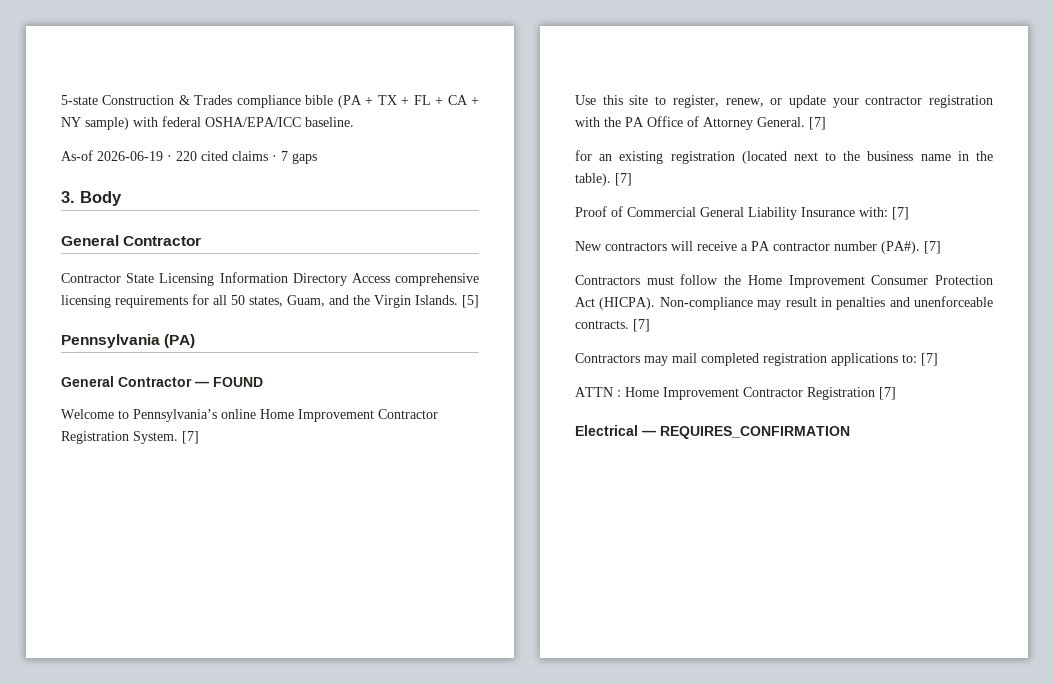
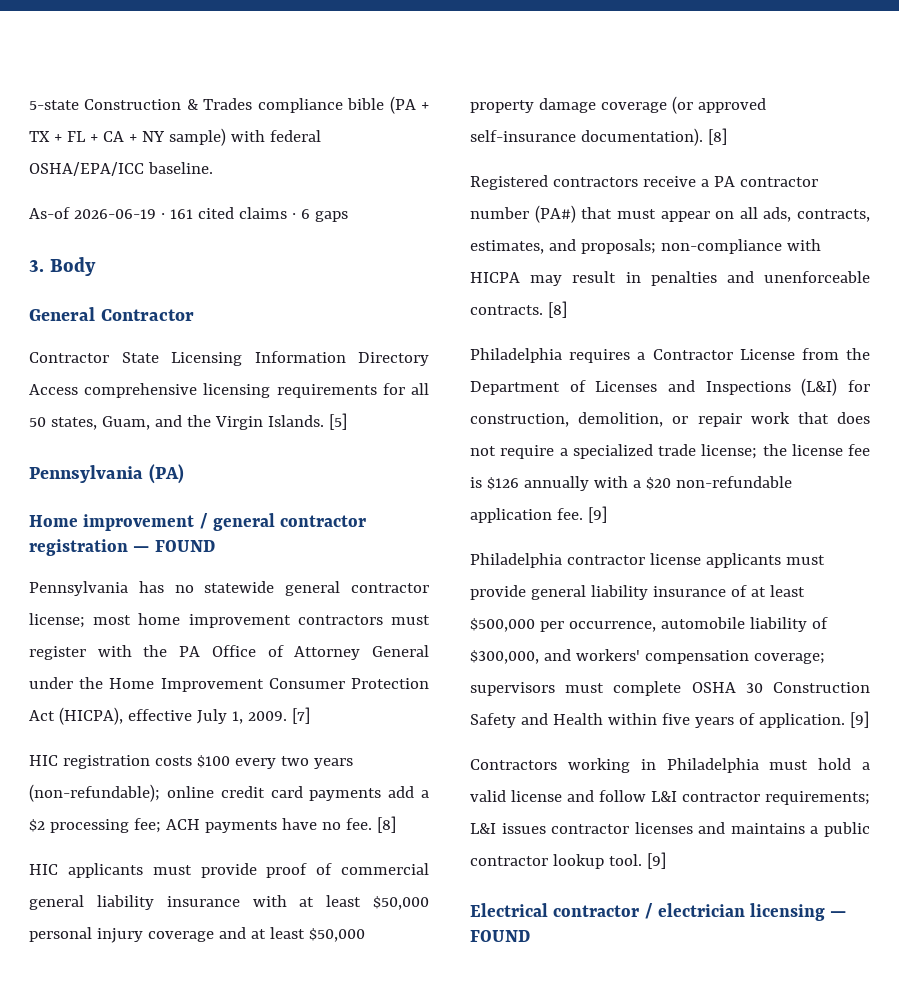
[176,151,197,161] 220 -> [169,209,193,219] 161
[281,151,288,161] 7 -> [300,209,310,219] 6
[61,376,263,387] [61,409,438,422] [61,431,199,444] [575,95,993,108] General Contractor — FOUND // Welcome to Pennsylvania’s online Home Improvement Contractor Registration System. [7] // Use this site to register, renew, or update your contractor registration -> [29,513,367,531] [29,539,215,556] [29,581,429,596] [29,613,430,628] [29,646,86,660] Home improvement / general contractor registration — FOUND // Pennsylvania has no statewide general contractor license; most home improvement contractors must register
[757,117,826,130] [575,150,993,164] [575,173,632,186] [575,206,909,220] [575,241,941,254] [575,274,719,285] General. [7] // for an existing registration (located next to the business name in the table). [7] // Proof of Commercial General Liability Insurance with: [7] // New contractors will receive a PA contractor number (PA#). [7] // Contractors must follow -> [372,645,430,657] [29,677,73,689] General under
[599,297,753,310] (HICPA). Non‑compliance -> [58,707,310,725] [29,755,353,769] [29,784,429,802] [29,816,396,833] [29,863,429,878] [29,895,429,910] [29,927,365,943] [470,96,766,114] [470,128,727,146] [470,175,818,190] [470,205,870,223] [470,239,821,254] [470,272,520,283] (HICPA), effective July 1, 2009. [7] // HIC registration costs $100 every two years (non-refundable); online credit card payments add a $2 processing fee; ACH payments have no fee. [8] // HIC applicants must provide proof of commercial general liability insurance with at least $50,000 personal injury coverage and at least $50,000 property damage coverage (or approved self-insurance documentation). [8] // Registered contractors receive a PA contractor number (PA#) that must appear on all ads, contracts, estimates, and proposals; non-compliance with HICPA
[633,319,650,332] [575,353,938,366] [575,387,896,400] [575,425,850,439] [7] // Contractors may mail completed registration applications to: [7] // ATTN : Home Improvement Contractor Registration [7] // Electrical — REQUIRES_CONFIRMATION -> [547,301,567,318] [470,348,870,363] [470,378,870,396] [470,412,871,427] [470,444,870,459] [470,476,792,491] [470,506,607,523] [470,553,825,568] [470,585,805,600] [470,617,828,632] [470,649,825,664] [470,681,870,696] [470,711,869,728] [470,758,870,773] [470,790,870,805] [470,822,870,837] [470,852,666,869] [470,903,847,921] [470,930,530,942] [8] // Philadelphia requires a Contractor License from the Department of Licenses and Inspections (L&I) for construction, demolition, or repair work that does not require a specialized trade license; the license fee is $126 annually with a $20 non-refundable application fee. [9] // Philadelphia contractor license applicants must provide general liability insurance of at least $500,000 per occurrence, automobile liability of $300,000, and workers' compensation coverage; supervisors must complete OSHA 30 Construction Safety and Health within five years of application. [9] // Contractors working in Philadelphia must hold a valid license and follow L&I contractor requirements; L&I issues contractor licenses and maintains a public contractor lookup tool. [9] // Electrical contractor / electrician licensing — FOUND

